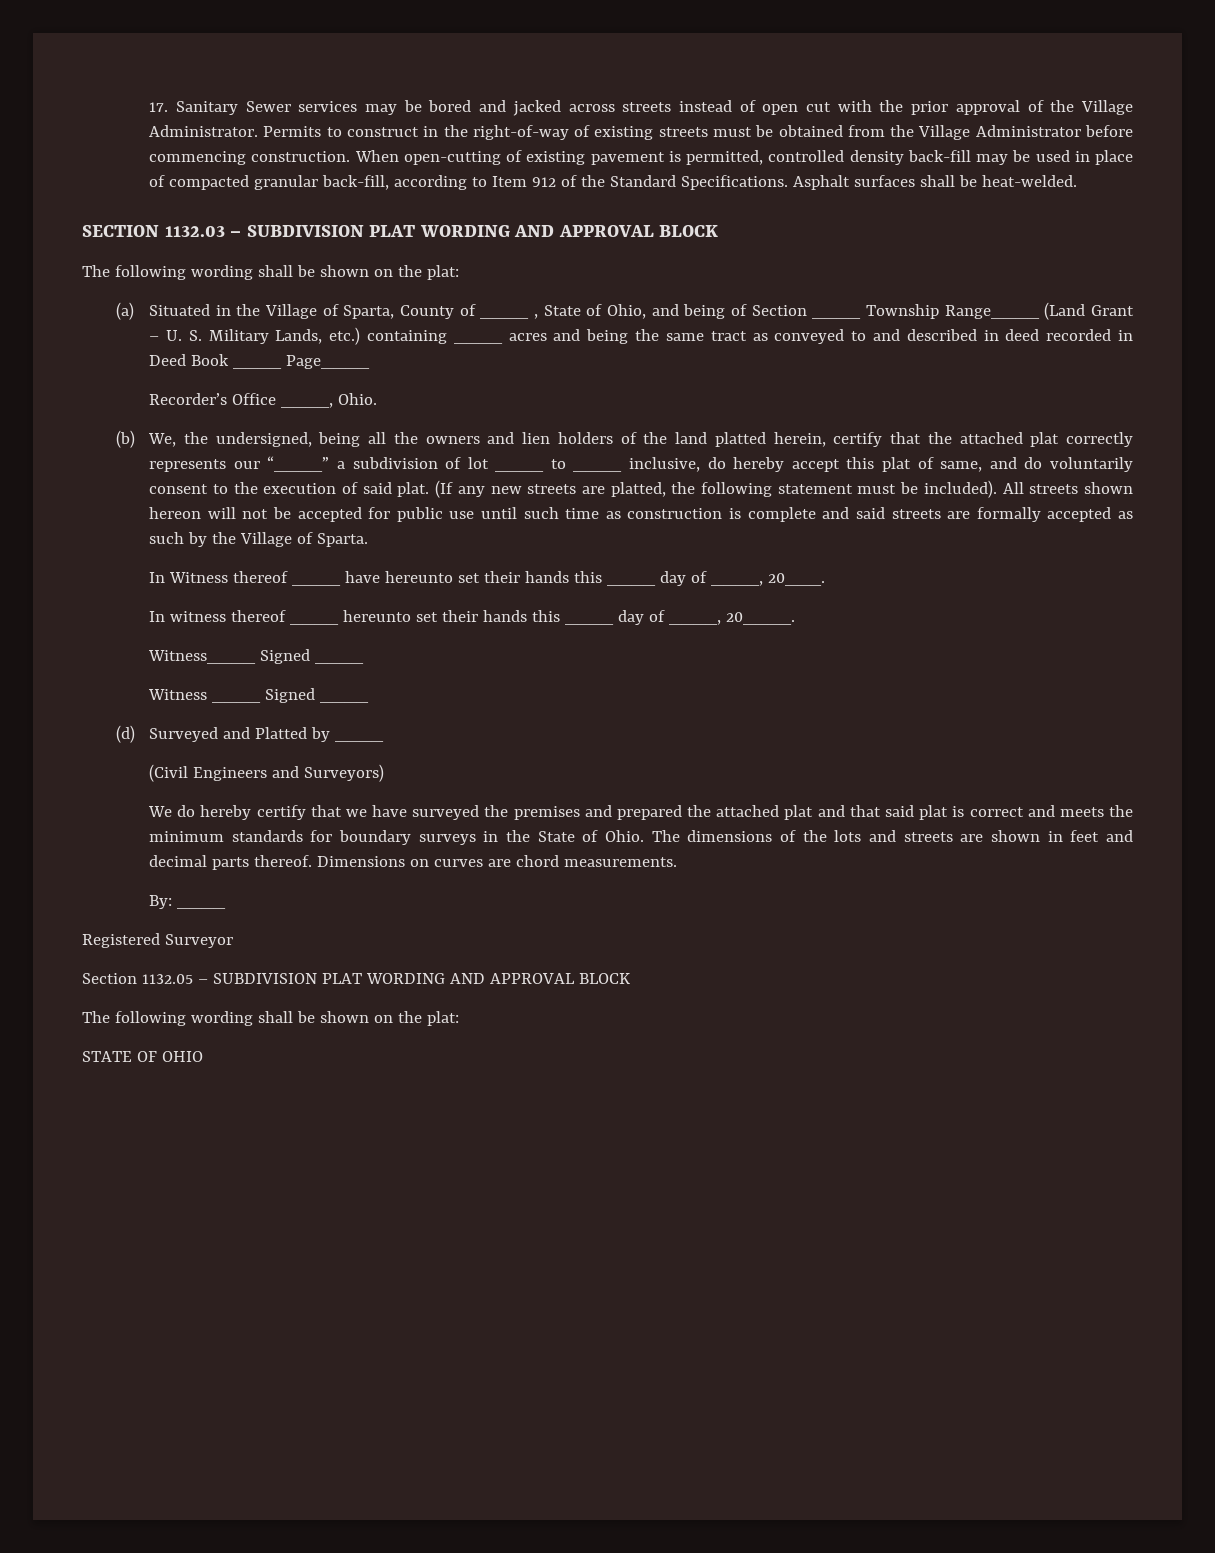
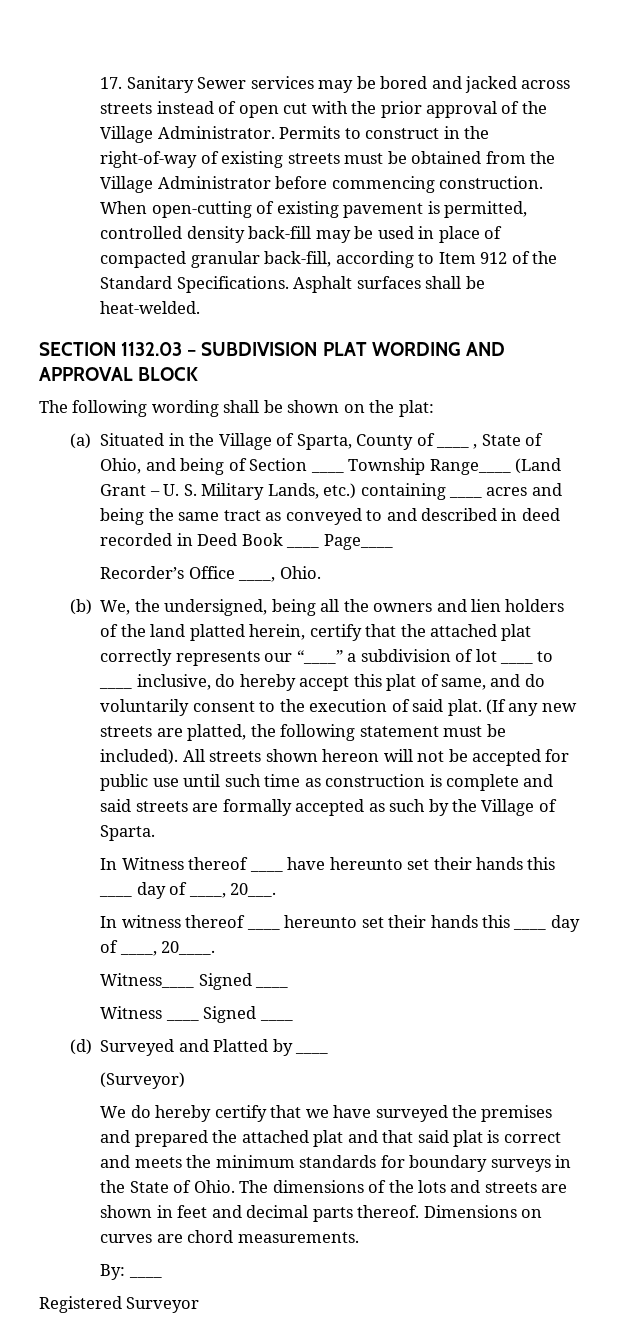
[149,764,385,782] (Civil Engineers and Surveyors) -> [100,1072,186,1089] (Surveyor)
[82,973,630,984] [82,1011,459,1026] [82,1051,203,1062] // Section 1132.05 – SUBDIVISION PLAT WORDING AND APPROVAL BLOCK // The following wording shall be shown on the plat: // STATE OF OHIO -> (200, 1305) none

